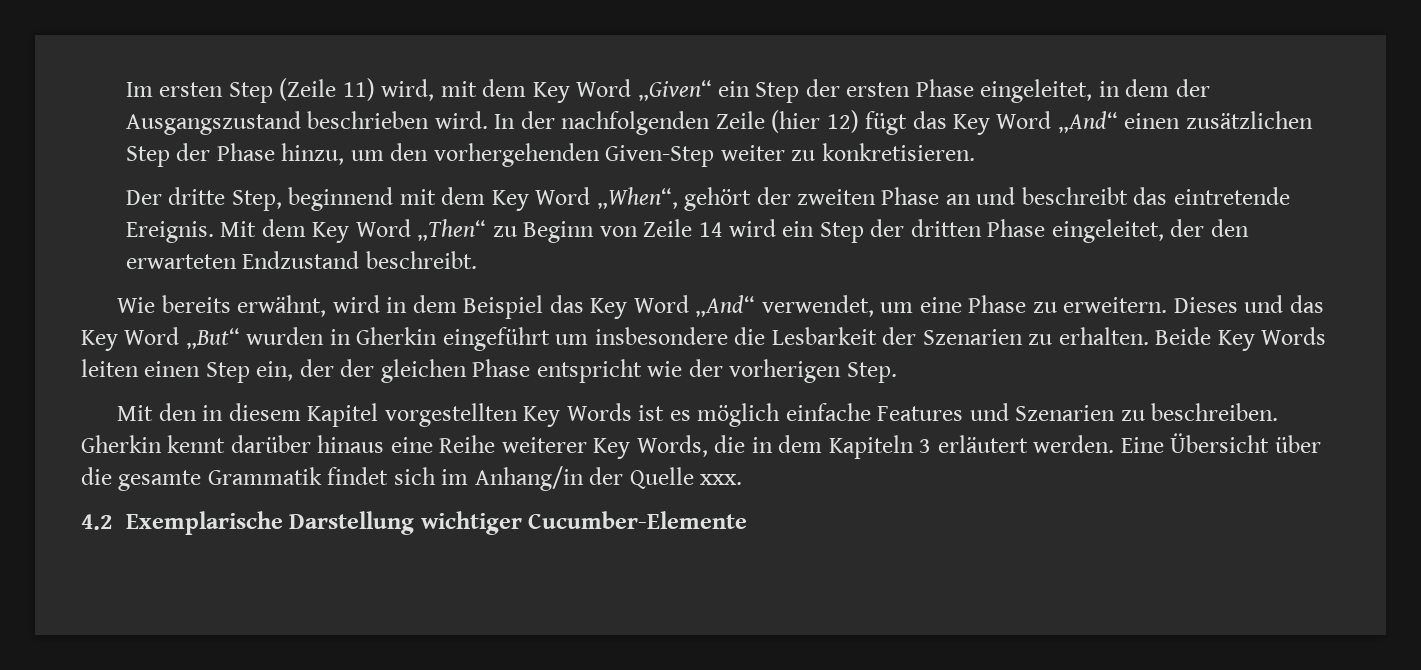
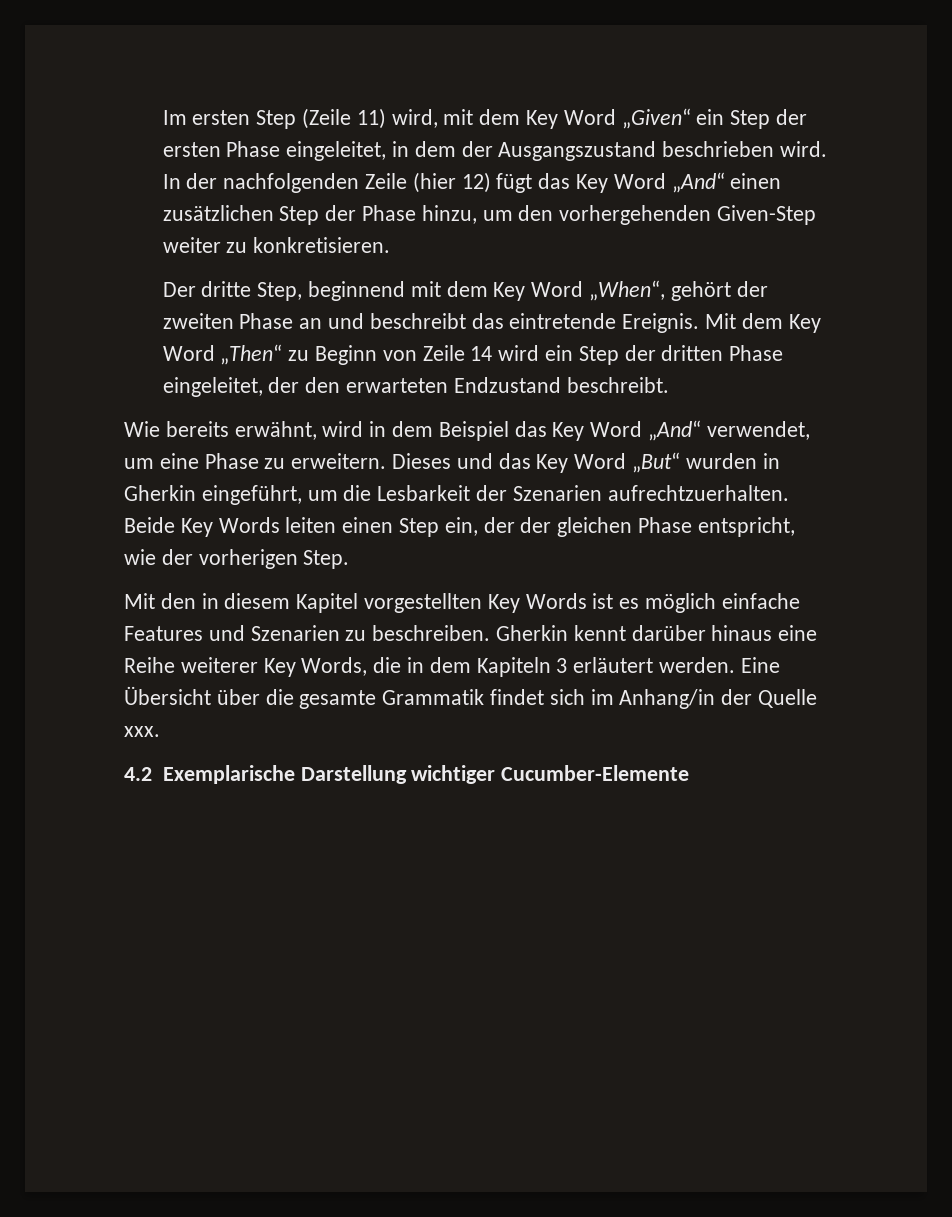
[442,327,728,351] eingeführt um insbesondere -> [201,485,338,505] eingeführt, um
[1028,327,1149,345] zu erhalten. -> [607,485,789,501] aufrechtzuerhalten.
[536,359,642,383] entspricht -> [697,517,795,537] entspricht,

